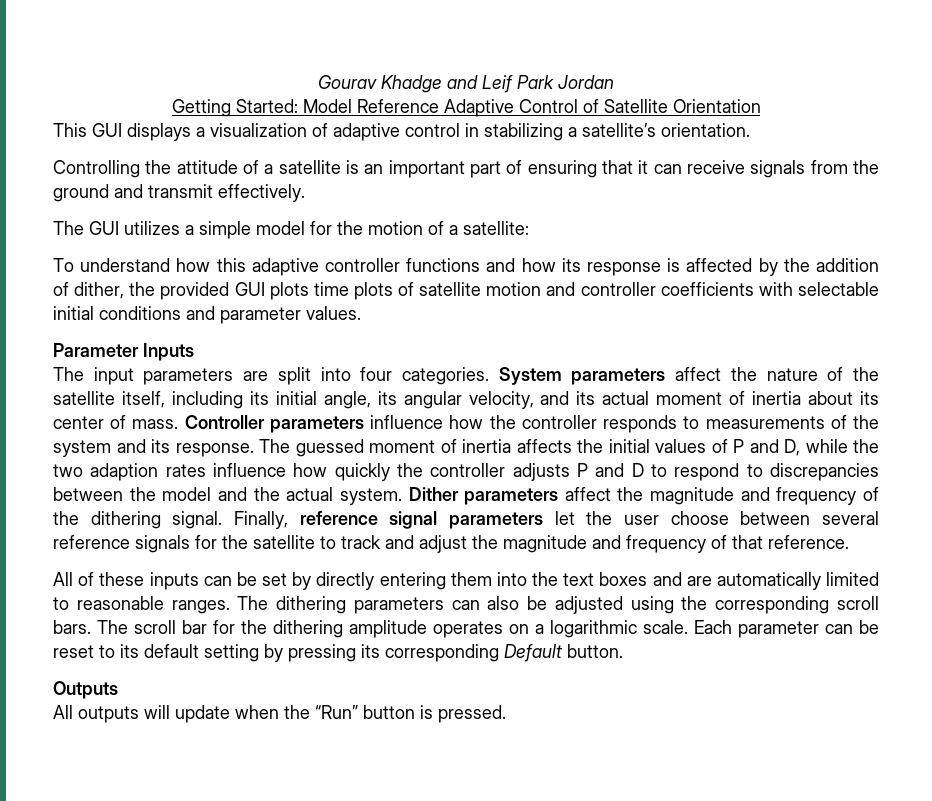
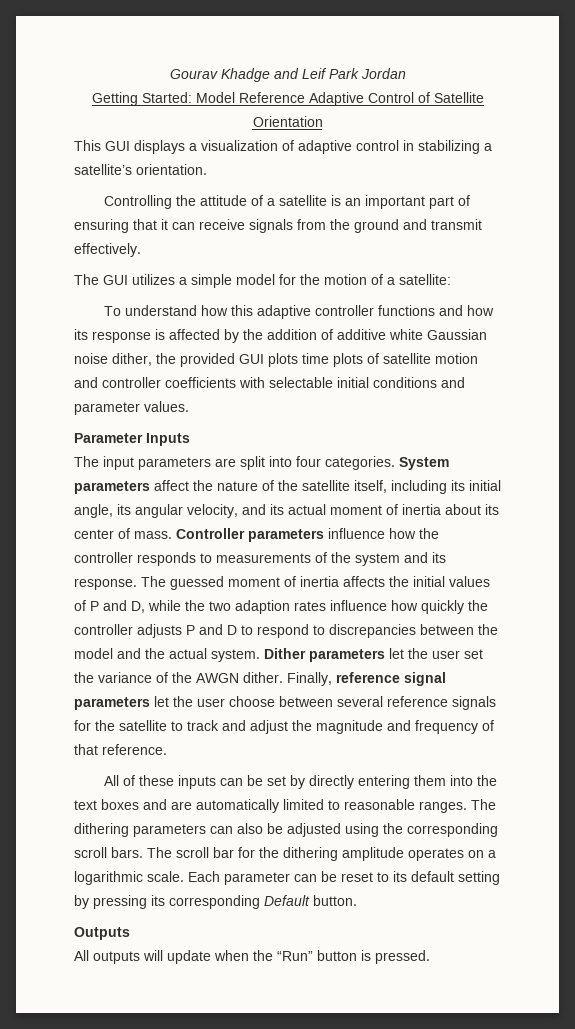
(69, 289) none -> [337,329,487,340] [74,353,108,364] additive white Gaussian noise
[564,487,879,505] [53,511,223,529] affect the magnitude and frequency of the dithering signal. -> [389,648,483,659] [74,672,283,683] let the user set the variance of the AWGN dither.

